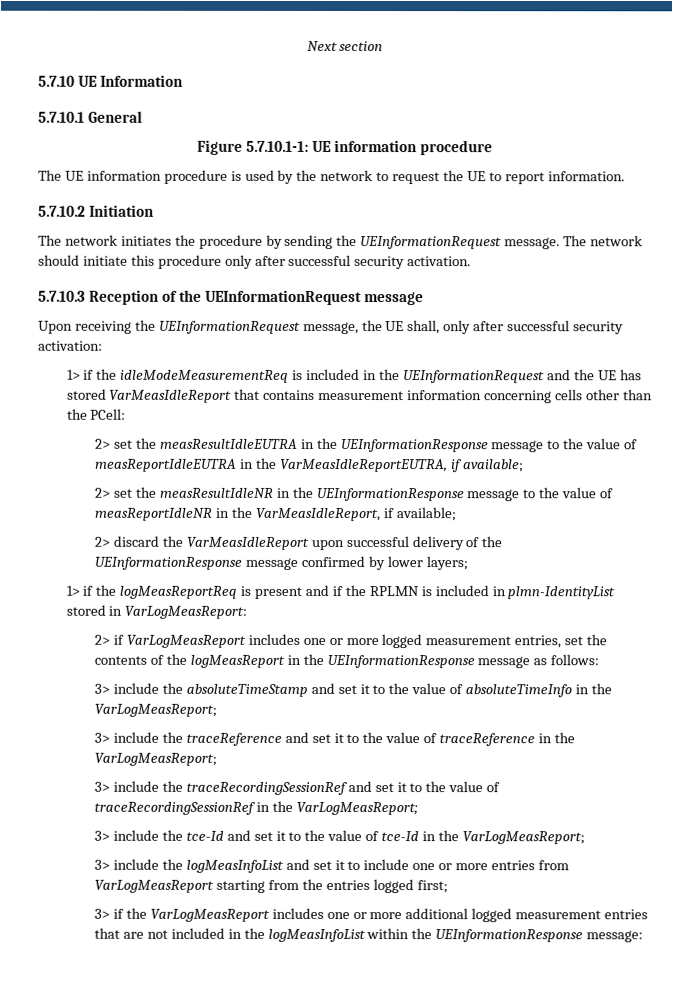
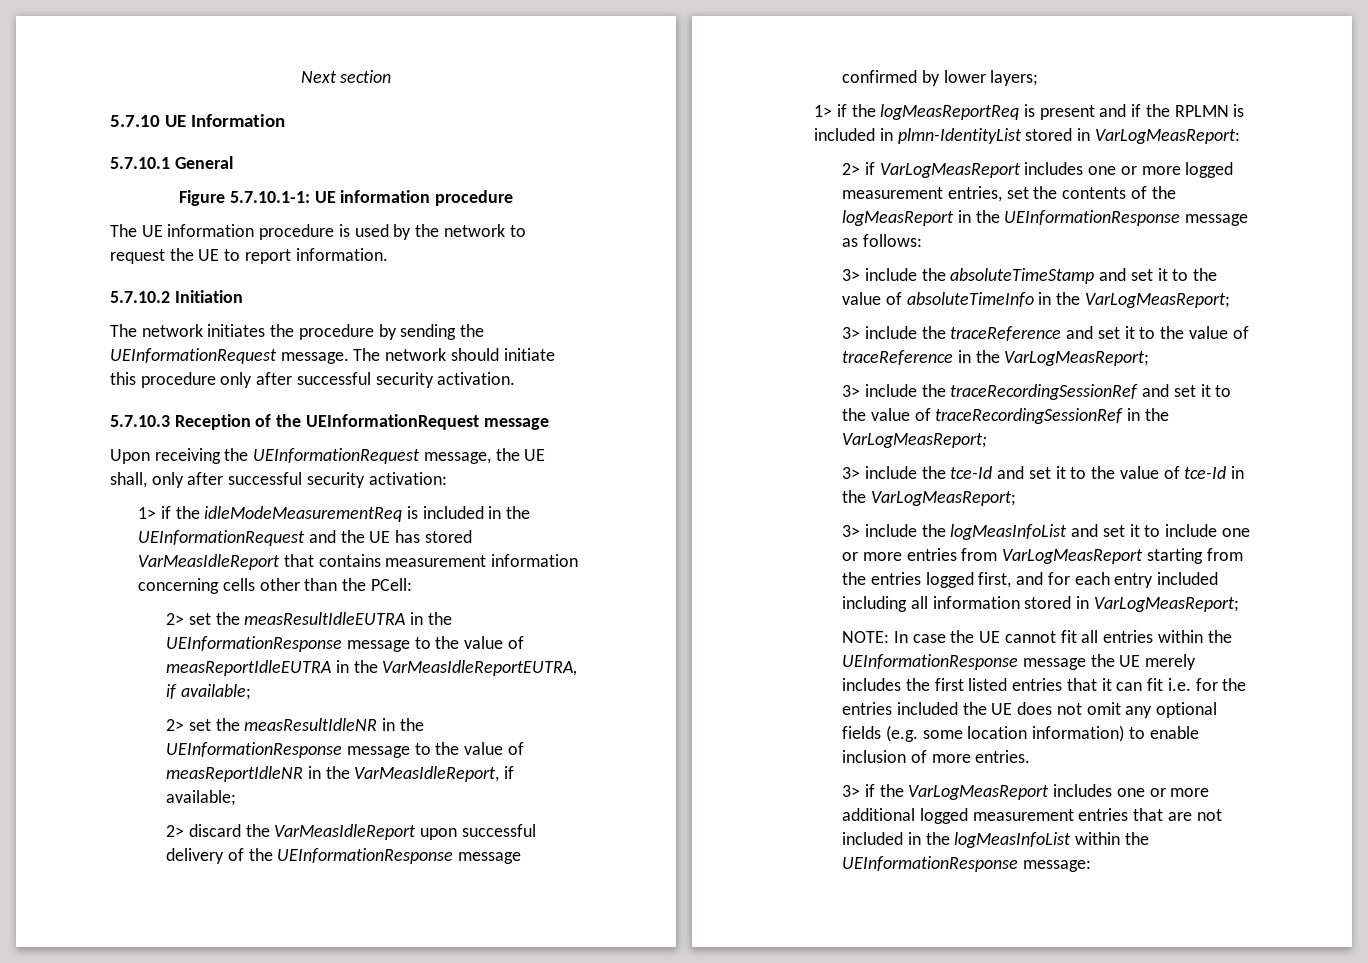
[416,880,448,894] first; -> [978,572,1219,588] [842,596,1239,612] [842,630,1232,643] [842,654,1197,670] [842,678,1247,691] [842,702,1218,718] [842,725,1199,742] [842,750,1031,763] first, and for each entry included including all information stored in VarLogMeasReport; // NOTE: In case the UE cannot fit all entries within the UEInformationResponse message the UE merely includes the first listed entries that it can fit i.e. for the entries included the UE does not omit any optional fields (e.g. some location information) to enable inclusion of more entries.

